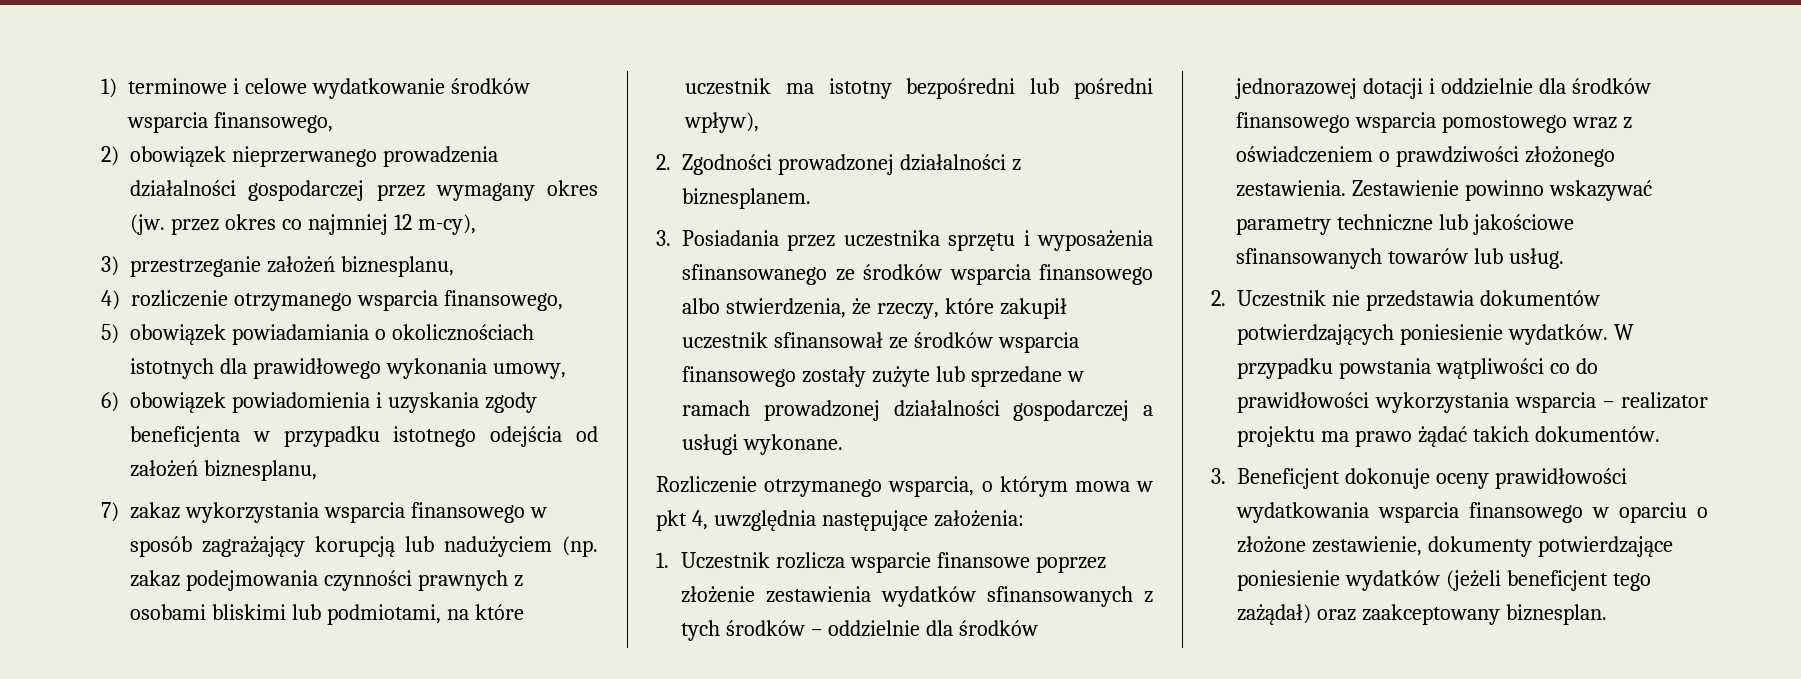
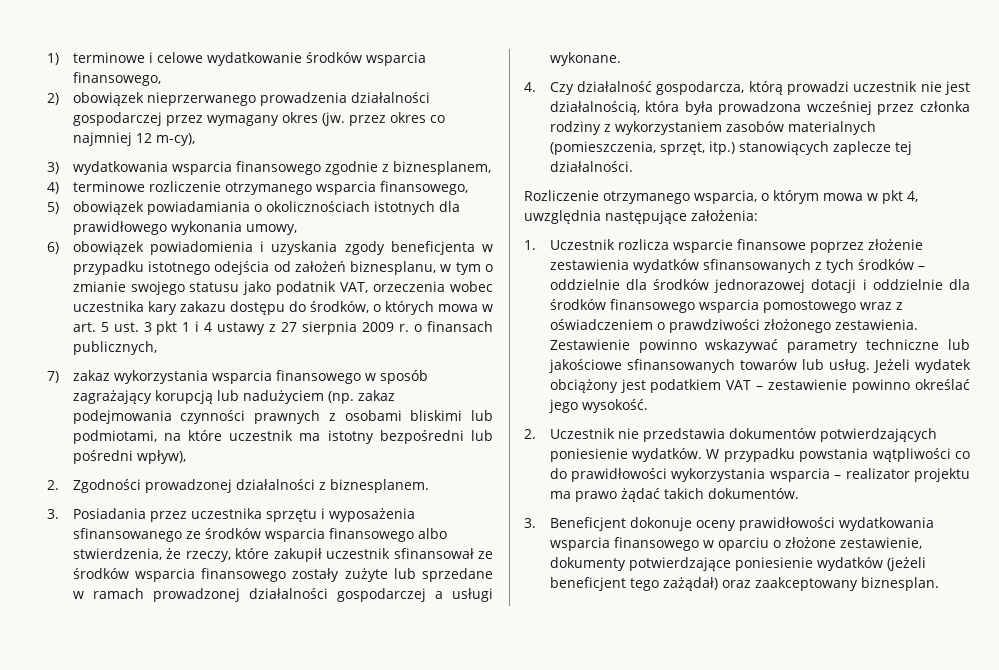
[130,256,454,277] przestrzeganie założeń biznesplanu, -> [72,161,491,175] wydatkowania wsparcia finansowego zgodnie z biznesplanem,
(120, 300) none -> [72,181,145,192] terminowe
(317, 470) none -> [440,262,493,275] [72,281,493,295] [72,301,494,315] [72,321,493,335] [72,341,157,355] w tym o zmianie swojego statusu jako podatnik VAT, orzeczenia wobec uczestnika kary zakazu dostępu do środków, o których mowa w art. 5 ust. 3 pkt 1 i 4 ustawy z 27 sierpnia 2009 r. o finansach publicznych,
(843, 444) none -> [524,81,970,95] [549,101,970,115] [549,121,876,135] [549,141,912,155] [549,161,633,172] // 4. Czy działalność gospodarcza, którą prowadzi uczestnik nie jest działalnością, która była prowadzona wcześniej przez członka rodziny z wykorzystaniem zasobów materialnych (pomieszczenia, sprzęt, itp.) stanowiących zaplecze tej działalności.
(1565, 258) none -> [872,359,971,373] [549,379,970,393] [548,399,648,413] Jeżeli wydatek obciążony jest podatkiem VAT – zestawienie powinno określać jego wysokość.

